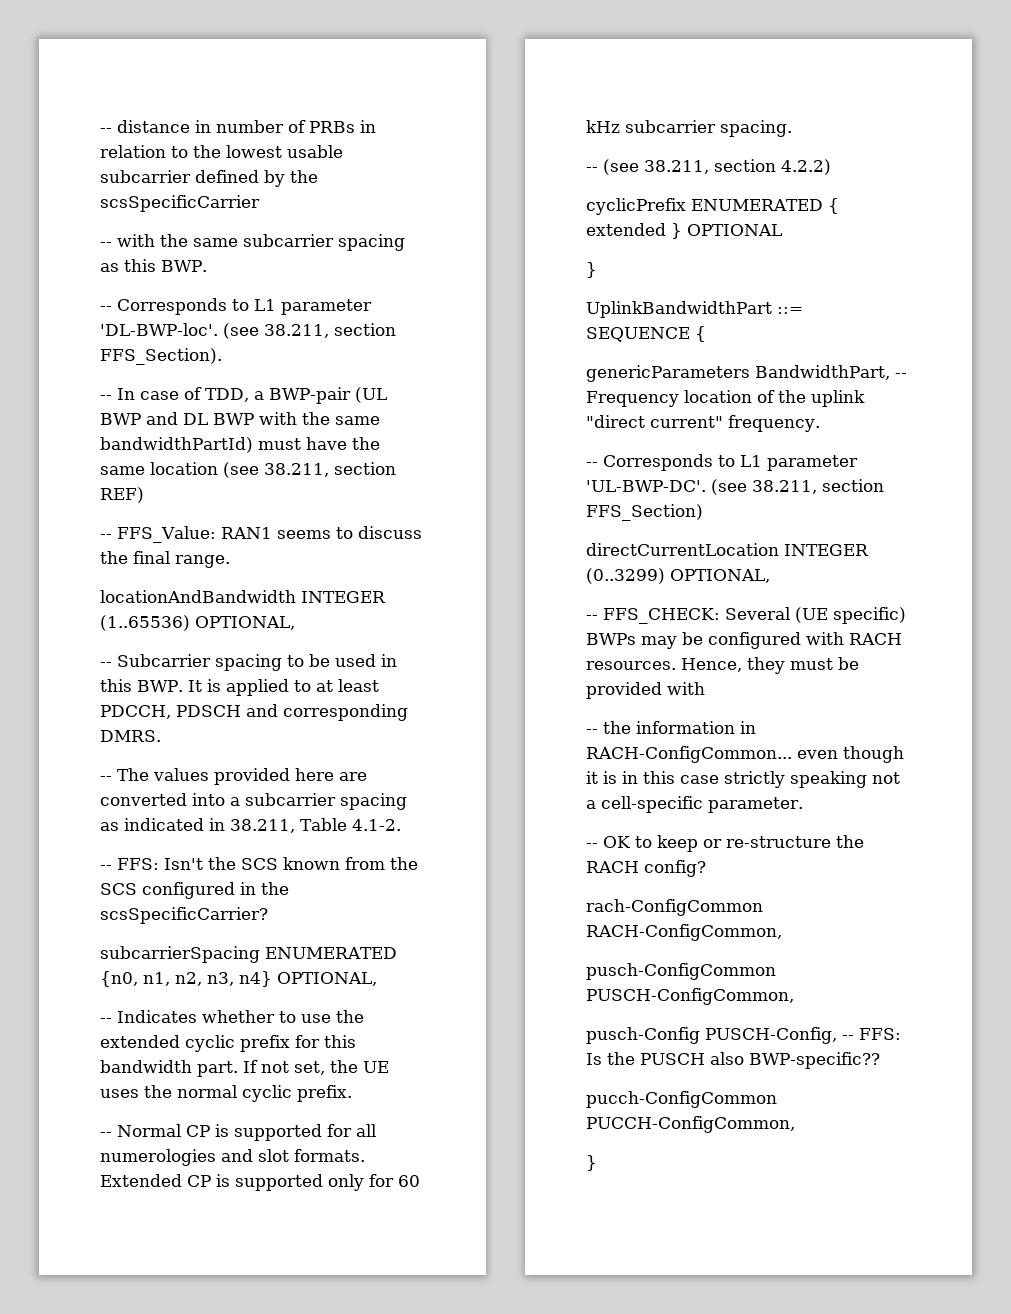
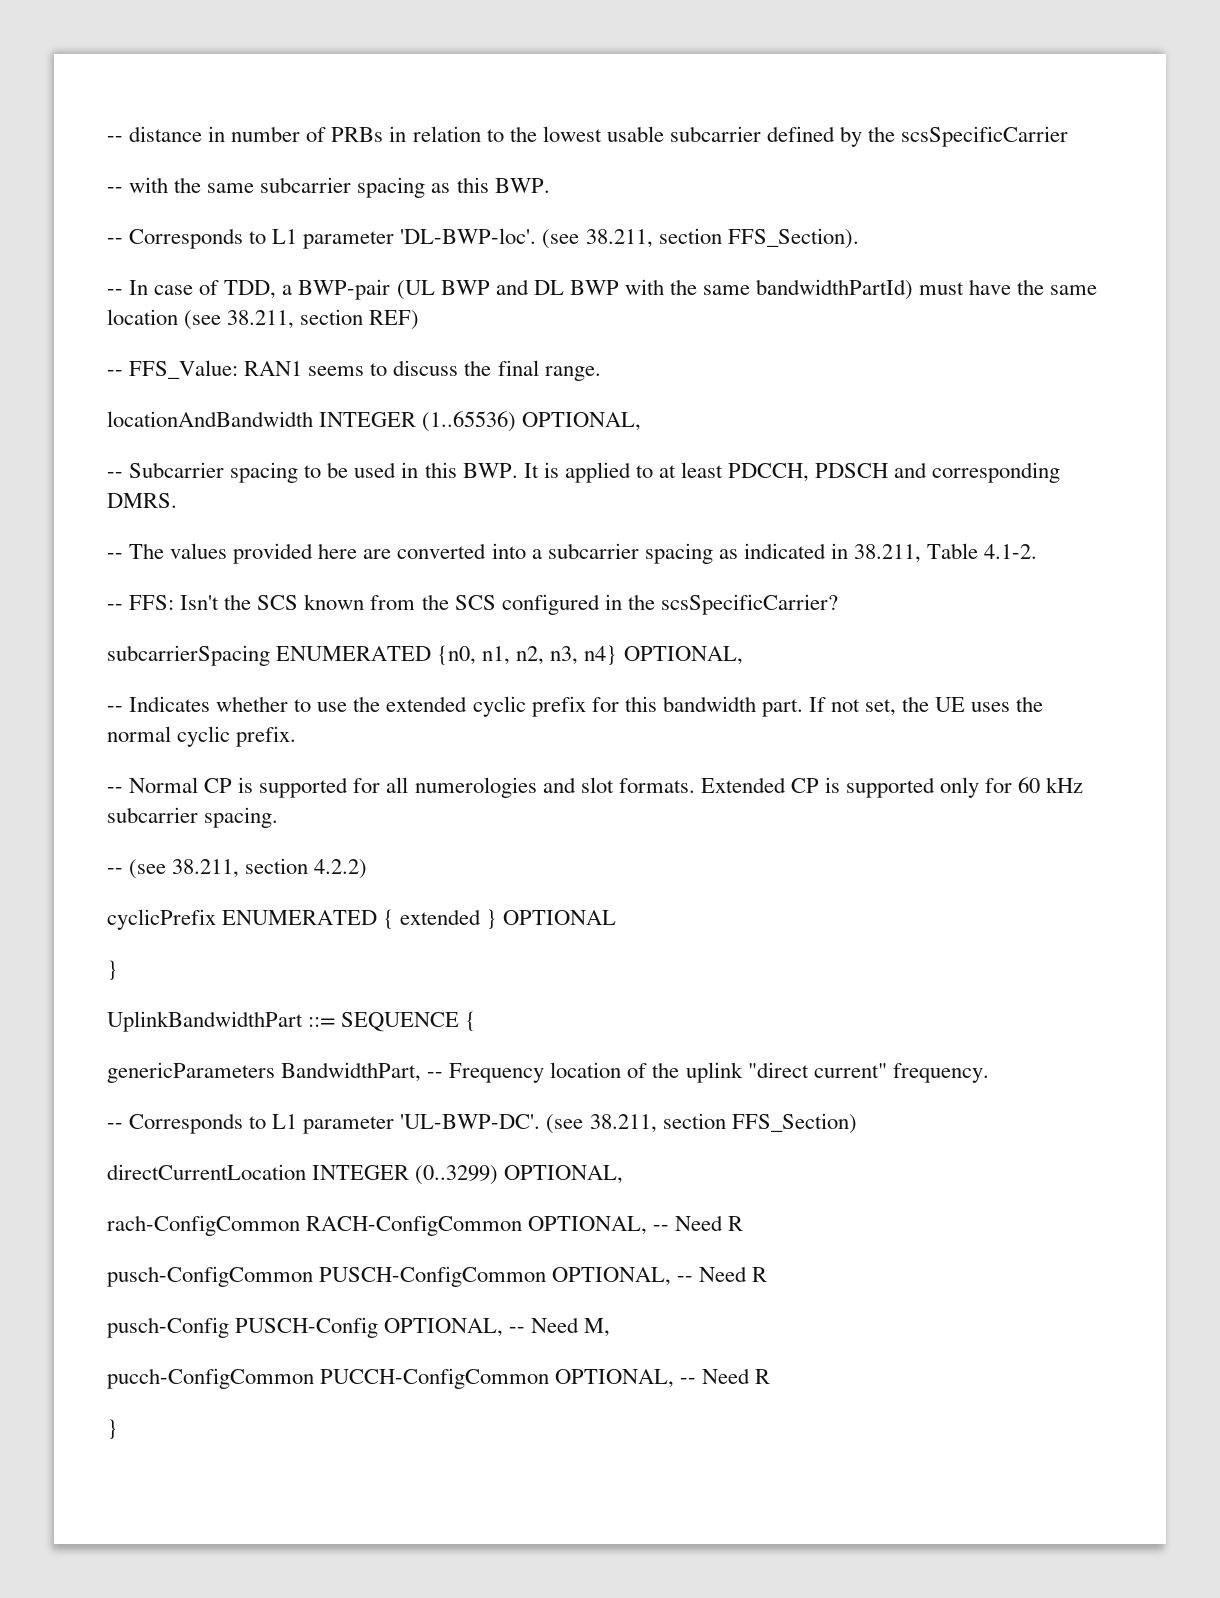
[586,607,906,624] [586,632,902,649] [586,657,859,674] [586,682,705,699] [586,721,756,734] [586,746,904,763] [586,771,900,788] [586,796,803,813] [586,835,864,852] [586,860,706,877] [586,899,763,916] [586,924,782,941] [586,963,776,980] [586,988,794,1005] [586,1027,901,1044] [586,1052,880,1069] [586,1091,777,1108] [586,1116,795,1133] -- FFS_CHECK: Several (UE specific) BWPs may be configured with RACH resources. Hence, they must be provided with // -- the information in RACH-ConfigCommon... even though it is in this case strictly speaking not a cell-specific parameter. // -- OK to keep or re-structure the RACH config? // rach-ConfigCommon RACH-ConfigCommon, // pusch-ConfigCommon PUSCH-ConfigCommon, // pusch-Config PUSCH-Config, -- FFS: Is the PUSCH also BWP-specific?? // pucch-ConfigCommon PUCCH-ConfigCommon, -> [107,1215,744,1236] [107,1266,768,1287] [107,1317,611,1338] [107,1368,771,1389] rach-ConfigCommon RACH-ConfigCommon OPTIONAL, -- Need R // pusch-ConfigCommon PUSCH-ConfigCommon OPTIONAL, -- Need R // pusch-Config PUSCH-Config OPTIONAL, -- Need M, // pucch-ConfigCommon PUCCH-ConfigCommon OPTIONAL, -- Need R

